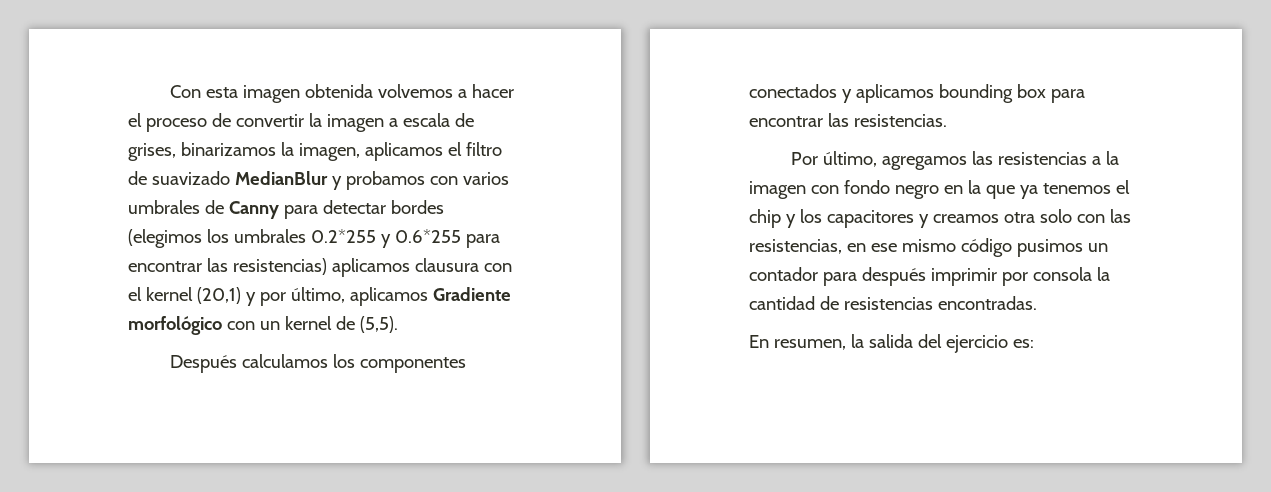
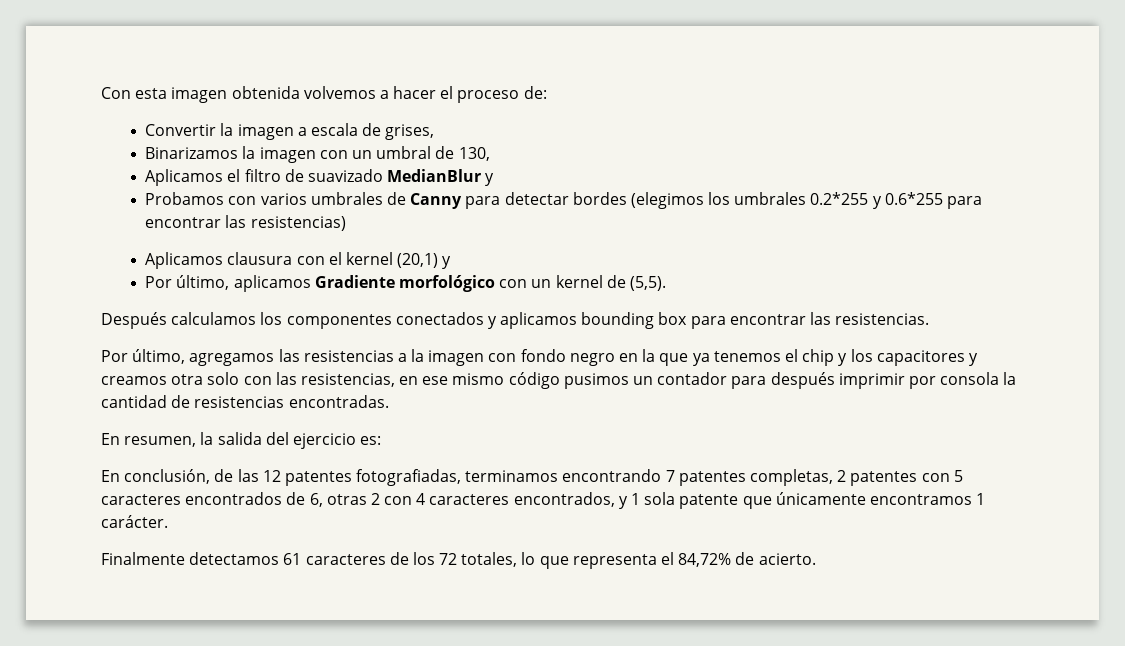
[211,113,304,127] de convertir -> [523,86,547,99] [145,124,217,136] de: // Convertir
[180,142,443,161] binarizamos la imagen, aplicamos -> [145,146,490,163] [145,169,224,186] // Binarizamos la imagen con un umbral de 130, // Aplicamos
[345,171,425,190] probamos -> [145,192,225,205] // Probamos
[331,258,410,277] aplicamos -> [145,252,224,269] // Aplicamos
[259,292,286,306] por -> [145,276,173,288] // Por
(1034, 343) none -> [101,469,963,486] [101,492,986,509] [101,515,168,528] [101,552,816,569] // En conclusión, de las 12 patentes fotografiadas, terminamos encontrando 7 patentes completas, 2 patentes con 5 caracteres encontrados de 6, otras 2 con 4 caracteres encontrados, y 1 sola patente que únicamente encontramos 1 carácter. // Finalmente detectamos 61 caracteres de los 72 totales, lo que representa el 84,72% de acierto.

